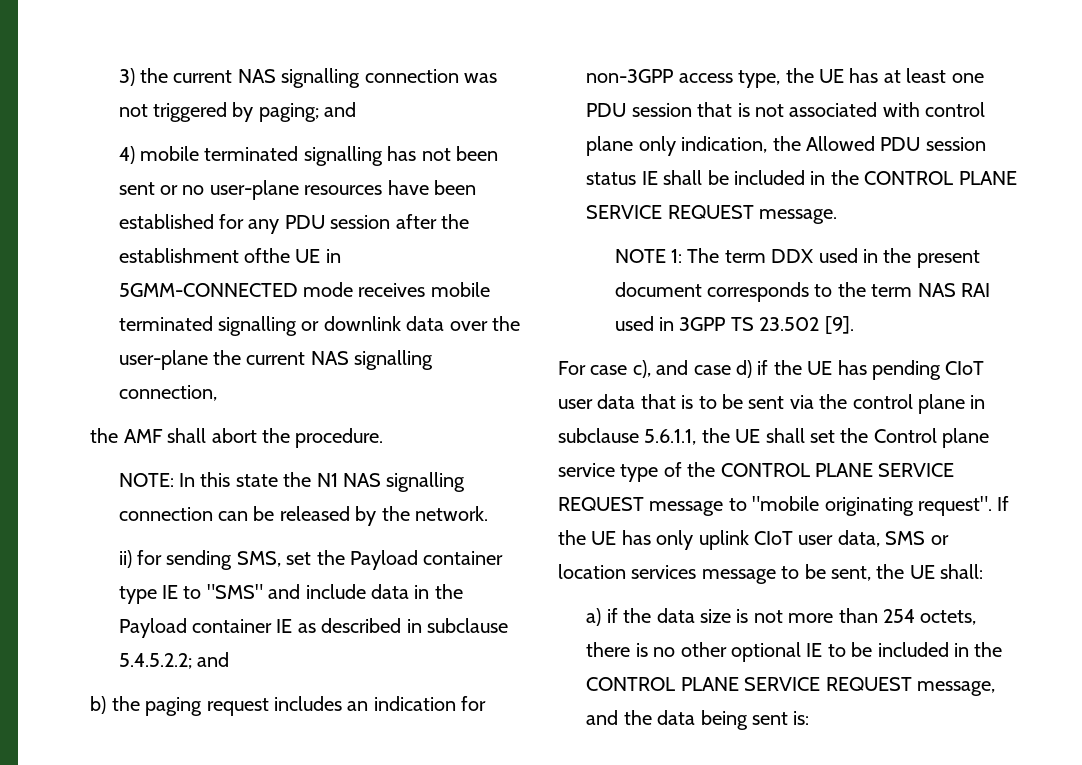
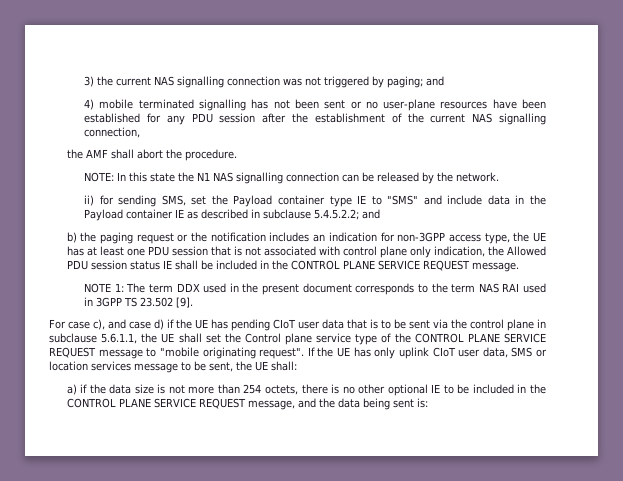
[244,248,341,263] [118,282,490,297] [118,316,521,336] [118,350,208,370] ofthe UE in 5GMM-CONNECTED mode receives mobile terminated signalling or downlink data over the user-plane -> [391,113,402,123] of
(269, 707) none -> [177,232,266,242] or the notification

